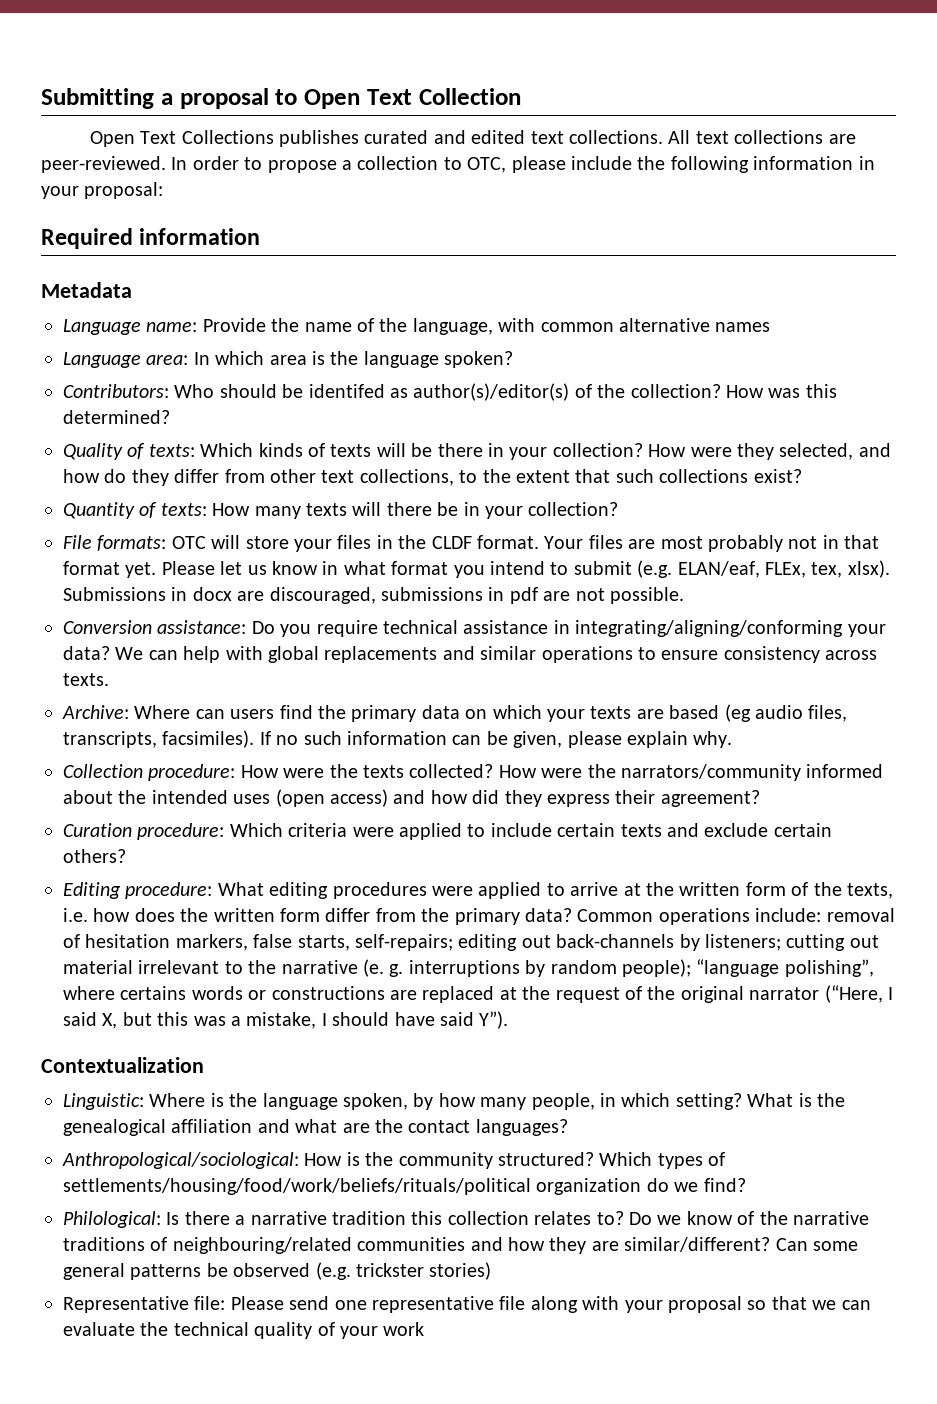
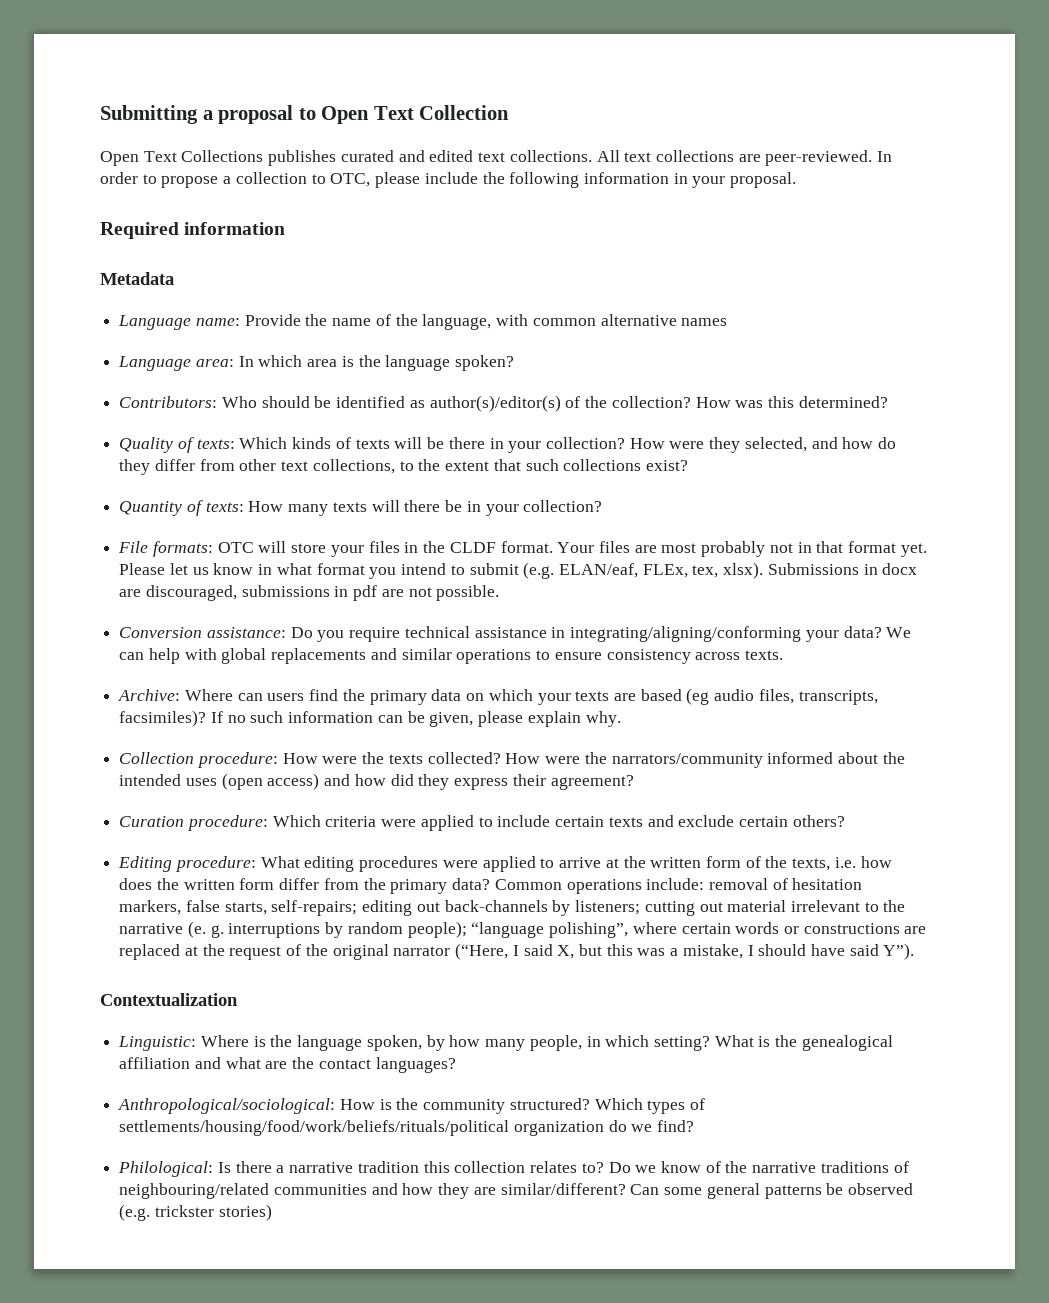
[84,182,164,199] proposal: -> [730,172,797,188] proposal.
[308,384,385,398] identifed -> [336,396,406,408] identified
[162,730,255,748] facsimiles). -> [119,710,207,727] facsimiles)?
[120,986,187,1000] certains -> [681,923,731,934] certain
[63,1296,871,1313] [63,1322,425,1339] // Representative file: Please send one representative file along with your proposal so that we can evaluate the technical quality of your work -> (272, 1212) none

